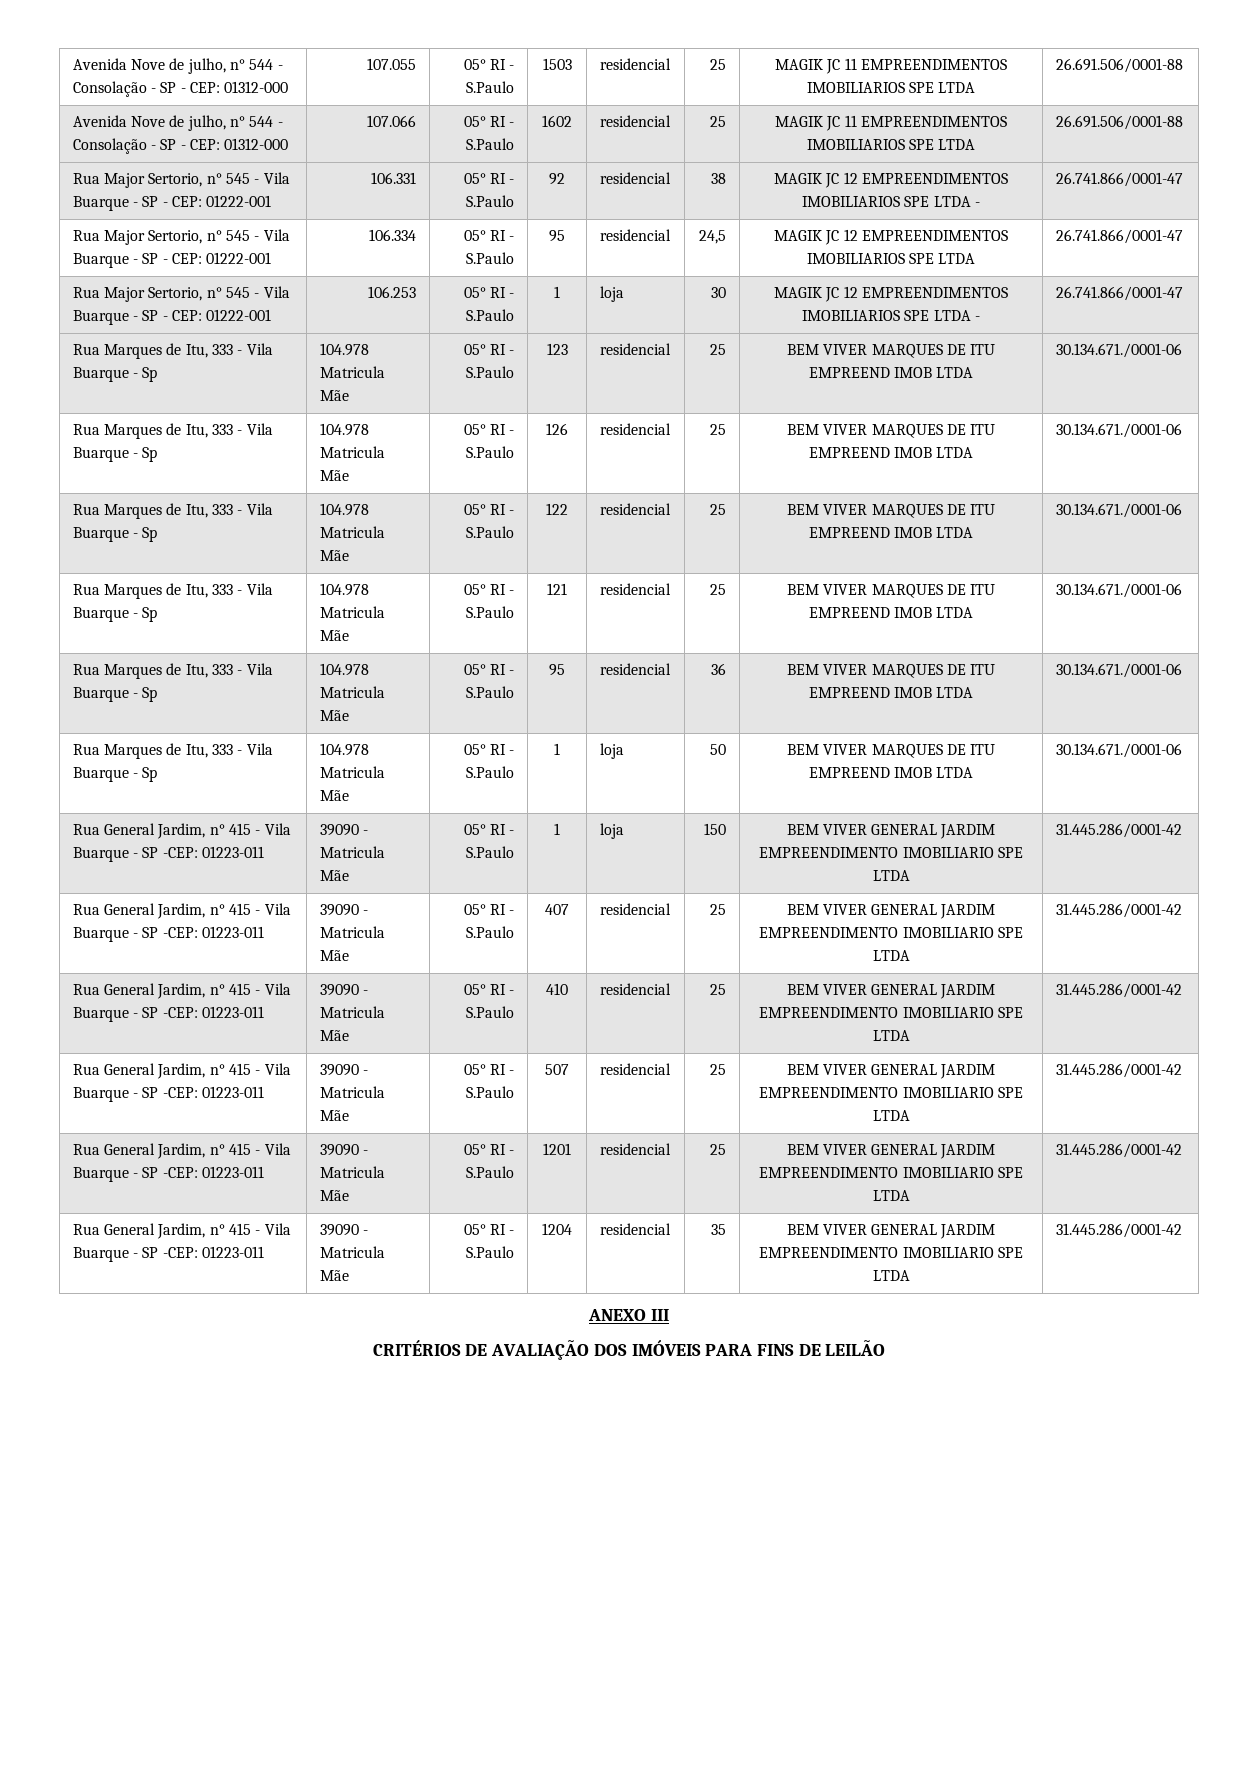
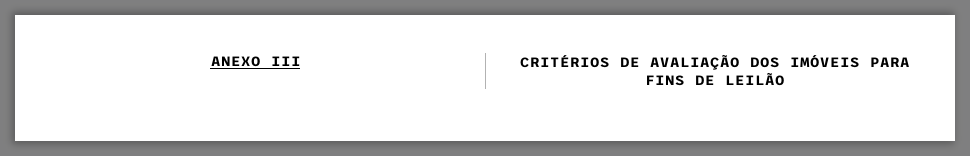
[72,58,283,74] [72,81,289,97] [367,58,417,70] [463,59,515,70] [466,81,515,93] [542,58,572,70] [599,58,671,70] [710,59,727,70] [775,58,1007,74] [806,82,976,93] [1055,58,1183,73] [72,115,283,131] [72,138,289,154] [367,115,417,127] [463,116,515,127] [466,138,515,150] [542,115,572,127] [599,115,671,127] [710,116,727,127] [775,115,1007,131] [806,139,976,150] [1055,115,1183,130] [72,172,290,188] [72,195,272,211] [371,172,417,184] [463,173,515,184] [466,195,515,207] [549,173,565,185] [599,172,671,184] [711,173,727,184] [774,172,1008,188] [802,196,980,207] [1055,172,1183,187] [72,229,290,245] [72,252,272,268] [369,229,417,241] [463,230,515,241] [466,252,515,264] [549,230,565,242] [599,229,671,241] [699,230,727,244] [774,229,1008,245] [806,253,976,264] [1055,229,1183,244] [72,286,290,302] [72,309,272,325] [368,286,417,298] [463,287,515,298] [466,309,515,321] [554,286,560,298] [599,286,624,302] [711,287,727,298] [774,286,1008,302] [802,310,980,321] [1055,286,1183,301] [72,343,273,359] [72,367,158,382] [319,343,369,356] [319,366,385,378] [319,390,349,401] [463,344,515,355] [466,366,515,378] [546,343,568,355] [599,343,671,355] [710,344,727,355] [786,344,996,358] [808,367,974,378] [1055,343,1182,358] [72,423,273,439] [72,447,158,462] [319,423,369,436] [319,446,385,458] [319,470,349,481] [463,424,515,435] [466,446,515,458] [546,423,568,435] [599,423,671,435] [710,424,727,435] [786,424,996,438] [808,447,974,458] [1055,423,1182,438] [72,503,273,519] [72,527,158,542] [319,503,369,516] [319,526,385,538] [319,550,349,561] [463,504,515,515] [466,526,515,538] [546,503,568,515] [599,503,671,515] [710,504,727,515] [786,504,996,518] [808,527,974,538] [1055,503,1182,518] [72,583,273,599] [72,607,158,622] [319,583,369,596] [319,606,385,618] [319,630,349,641] [463,584,515,595] [466,606,515,618] [547,583,567,595] [599,583,671,595] [710,584,727,595] [786,584,996,598] [808,607,974,618] [1055,583,1182,598] [72,663,273,679] [72,687,158,702] [319,663,369,676] [319,686,385,698] [319,710,349,721] [463,664,515,675] [466,686,515,698] [549,664,565,676] [599,663,671,675] [711,663,727,675] [786,664,996,678] [808,687,974,698] [1055,663,1182,678] [72,743,273,759] [72,767,158,782] [319,743,369,756] [319,766,385,778] [319,790,349,801] [463,744,515,755] [466,766,515,778] [554,743,560,755] [599,743,624,759] [710,744,727,755] [786,744,996,758] [808,767,974,778] [1055,743,1182,758] [72,823,291,839] [72,846,264,862] [319,824,368,836] [319,846,385,858] [319,870,349,881] [463,824,515,835] [466,846,515,858] [554,823,560,835] [599,823,624,839] [704,823,727,835] [786,824,996,839] [759,847,1023,858] [872,870,910,881] [1055,823,1182,838] [72,903,291,919] [72,926,264,942] [319,904,368,916] [319,926,385,938] [319,950,349,961] [463,904,515,915] [466,926,515,938] [545,904,569,915] [599,903,671,915] [710,904,727,915] [786,904,996,919] [759,927,1023,938] [872,950,910,961] [1055,903,1182,918] [72,983,291,999] [72,1006,264,1022] [319,984,368,996] [319,1006,385,1018] [319,1030,349,1041] [463,984,515,995] [466,1006,515,1018] [546,983,568,995] [599,983,671,995] [710,984,727,995] [786,984,996,999] [759,1007,1023,1018] [872,1030,910,1041] [1055,983,1182,998] [72,1063,291,1079] [72,1086,264,1102] [319,1064,368,1076] [319,1086,385,1098] [319,1110,349,1121] [463,1064,515,1075] [466,1086,515,1098] [545,1064,569,1075] [599,1063,671,1075] [710,1064,727,1075] [786,1064,996,1079] [759,1087,1023,1098] [872,1110,910,1121] [1055,1063,1182,1078] [72,1143,291,1159] [72,1166,264,1182] [319,1144,368,1156] [319,1166,385,1178] [319,1190,349,1201] [463,1144,515,1155] [466,1166,515,1178] [543,1143,571,1155] [599,1143,671,1155] [710,1144,727,1155] [786,1144,996,1159] [759,1167,1023,1178] [872,1190,910,1201] [1055,1143,1182,1158] [72,1223,291,1239] [72,1246,264,1262] [319,1224,368,1236] [319,1246,385,1258] [319,1270,349,1281] [463,1224,515,1235] [466,1246,515,1258] [542,1223,572,1235] [599,1223,671,1235] [711,1224,727,1235] [786,1224,996,1239] [759,1247,1023,1258] [872,1270,910,1281] [1055,1223,1182,1238] Avenida Nove de julho, n° 544 - Consolação - SP - CEP: 01312-000 | 107.055 | 05° RI - S.Paulo | 1503 | residencial | 25 | MAGIK JC 11 EMPREENDIMENTOS IMOBILIARIOS SPE LTDA | 26.691.506/0001-88 // Avenida Nove de julho, n° 544 - Consolação - SP - CEP: 01312-000 | 107.066 | 05° RI - S.Paulo | 1602 | residencial | 25 | MAGIK JC 11 EMPREENDIMENTOS IMOBILIARIOS SPE LTDA | 26.691.506/0001-88 // Rua Major Sertorio, n° 545 - Vila Buarque - SP - CEP: 01222-001 | 106.331 | 05° RI - S.Paulo | 92 | residencial | 38 | MAGIK JC 12 EMPREENDIMENTOS IMOBILIARIOS SPE LTDA - | 26.741.866/0001-47 // Rua Major Sertorio, n° 545 - Vila Buarque - SP - CEP: 01222-001 | 106.334 | 05° RI - S.Paulo | 95 | residencial | 24,5 | MAGIK JC 12 EMPREENDIMENTOS IMOBILIARIOS SPE LTDA | 26.741.866/0001-47 // Rua Major Sertorio, n° 545 - Vila Buarque - SP - CEP: 01222-001 | 106.253 | 05° RI - S.Paulo | 1 | loja | 30 | MAGIK JC 12 EMPREENDIMENTOS IMOBILIARIOS SPE LTDA - | 26.741.866/0001-47 // Rua Marques de Itu, 333 - Vila Buarque - Sp | 104.978 Matricula Mãe | 05° RI - S.Paulo | 123 | residencial | 25 | BEM VIVER MARQUES DE ITU EMPREEND IMOB LTDA | 30.134.671./0001-06 // Rua Marques de Itu, 333 - Vila Buarque - Sp | 104.978 Matricula Mãe | 05° RI - S.Paulo | 126 | residencial | 25 | BEM VIVER MARQUES DE ITU EMPREEND IMOB LTDA | 30.134.671./0001-06 // Rua Marques de Itu, 333 - Vila Buarque - Sp | 104.978 Matricula Mãe | 05° RI - S.Paulo | 122 | residencial | 25 | BEM VIVER MARQUES DE ITU EMPREEND IMOB LTDA | 30.134.671./0001-06 // Rua Marques de Itu, 333 - Vila Buarque - Sp | 104.978 Matricula Mãe | 05° RI - S.Paulo | 121 | residencial | 25 | BEM VIVER MARQUES DE ITU EMPREEND IMOB LTDA | 30.134.671./0001-06 // Rua Marques de Itu, 333 - Vila Buarque - Sp | 104.978 Matricula Mãe | 05° RI - S.Paulo | 95 | residencial | 36 | BEM VIVER MARQUES DE ITU EMPREEND IMOB LTDA | 30.134.671./0001-06 // Rua Marques de Itu, 333 - Vila Buarque - Sp | 104.978 Matricula Mãe | 05° RI - S.Paulo | 1 | loja | 50 | BEM VIVER MARQUES DE ITU EMPREEND IMOB LTDA | 30.134.671./0001-06 // Rua General Jardim, n° 415 - Vila Buarque - SP -CEP: 01223-011 | 39090 - Matricula Mãe | 05° RI - S.Paulo | 1 | loja | 150 | BEM VIVER GENERAL JARDIM EMPREENDIMENTO IMOBILIARIO SPE LTDA | 31.445.286/0001-42 // Rua General Jardim, n° 415 - Vila Buarque - SP -CEP: 01223-011 | 39090 - Matricula Mãe | 05° RI - S.Paulo | 407 | residencial | 25 | BEM VIVER GENERAL JARDIM EMPREENDIMENTO IMOBILIARIO SPE LTDA | 31.445.286/0001-42 // Rua General Jardim, n° 415 - Vila Buarque - SP -CEP: 01223-011 | 39090 - Matricula Mãe | 05° RI - S.Paulo | 410 | residencial | 25 | BEM VIVER GENERAL JARDIM EMPREENDIMENTO IMOBILIARIO SPE LTDA | 31.445.286/0001-42 // Rua General Jardim, n° 415 - Vila Buarque - SP -CEP: 01223-011 | 39090 - Matricula Mãe | 05° RI - S.Paulo | 507 | residencial | 25 | BEM VIVER GENERAL JARDIM EMPREENDIMENTO IMOBILIARIO SPE LTDA | 31.445.286/0001-42 // Rua General Jardim, n° 415 - Vila Buarque - SP -CEP: 01223-011 | 39090 - Matricula Mãe | 05° RI - S.Paulo | 1201 | residencial | 25 | BEM VIVER GENERAL JARDIM EMPREENDIMENTO IMOBILIARIO SPE LTDA | 31.445.286/0001-42 // Rua General Jardim, n° 415 - Vila Buarque - SP -CEP: 01223-011 | 39090 - Matricula Mãe | 05° RI - S.Paulo | 1204 | residencial | 35 | BEM VIVER GENERAL JARDIM EMPREENDIMENTO IMOBILIARIO SPE LTDA | 31.445.286/0001-42 // -> (210, 61) none

